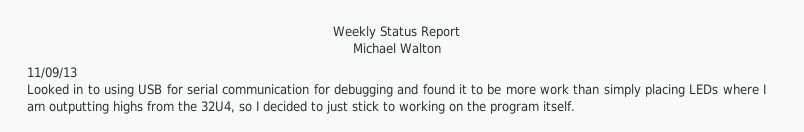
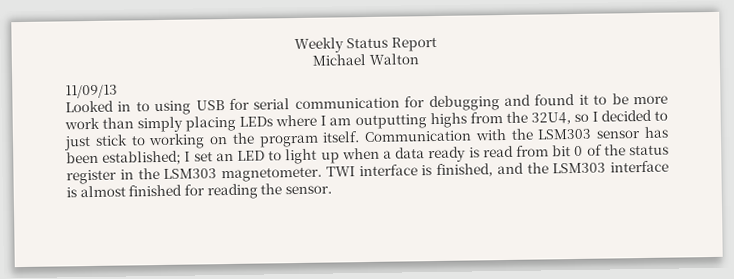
(575, 106) none -> [364,126,669,143] [66,144,669,166] [66,160,669,185] [66,183,332,200] Communication with the LSM303 sensor has been established; I set an LED to light up when a data ready is read from bit 0 of the status register in the LSM303 magnetometer. TWI interface is finished, and the LSM303 interface is almost finished for reading the sensor.

